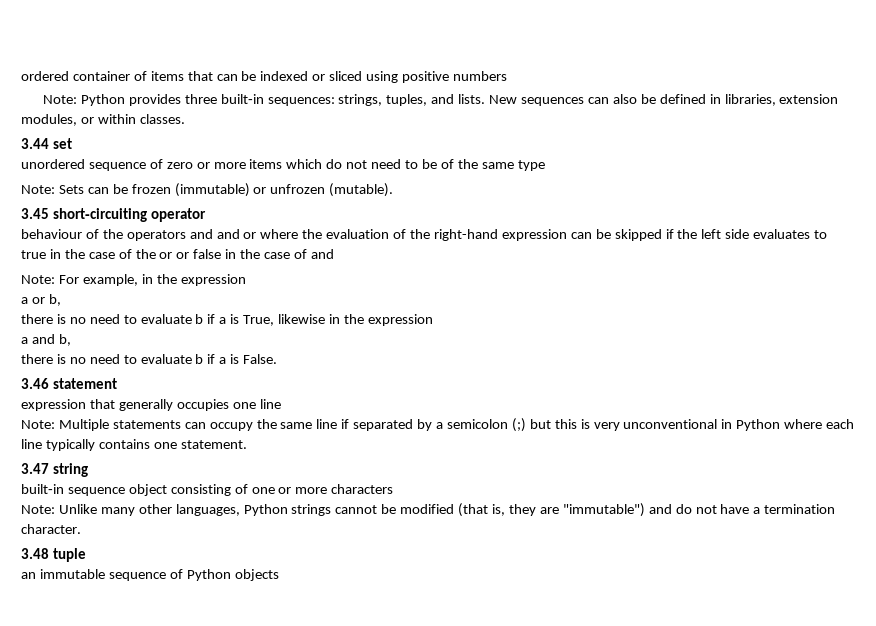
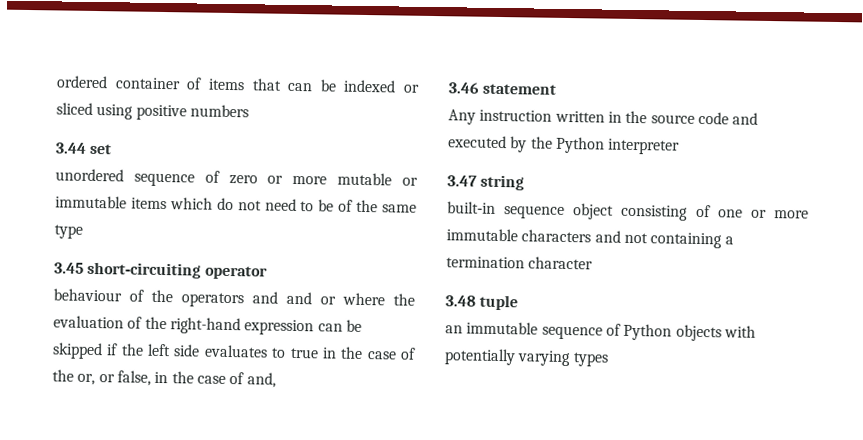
[42,94,839,106] [21,114,185,126] // Note: Python provides three built‐in sequences: strings, tuples, and lists. New sequences can also be defined in libraries, extension modules, or within classes. -> (249, 111) none
(246, 165) none -> [337,172,418,186] [55,195,127,209] mutable or immutable
[21,183,394,197] // Note: Sets can be frozen (immutable) or unfrozen (mutable). -> (83, 231) none
[159,249,334,259] [21,274,246,286] [21,294,61,306] [21,314,433,326] [21,334,71,346] [21,354,278,364] [21,378,117,389] [21,399,281,411] [21,418,855,432] [21,439,247,451] or or false in the case of and // Note: For example, in the expression // a or b, // there is no need to evaluate b if a is True, likewise in the expression // a and b, // there is no need to evaluate b if a is False. // 3.46 statement // expression that generally occupies one line // Note: Multiple statements can occupy the same line if separated by a semicolon (;) but this is very unconventional in Python where each line typically contains one statement. -> [77,370,276,388] [448,82,558,95] [448,109,759,125] [448,135,681,155] or, or false, in the case of and, // 3.46 statement // Any instruction written in the source code and executed by the Python interpreter
(328, 490) none -> [446,228,518,242] immutable
[21,503,750,517] // Note: Unlike many other languages, Python strings cannot be modified (that is, they are "immutable") and do not have -> [594,230,723,249] and not containing
[21,524,81,534] character. -> [528,256,594,270] character
(279, 575) none -> [723,325,756,338] [444,348,609,367] with potentially varying types

